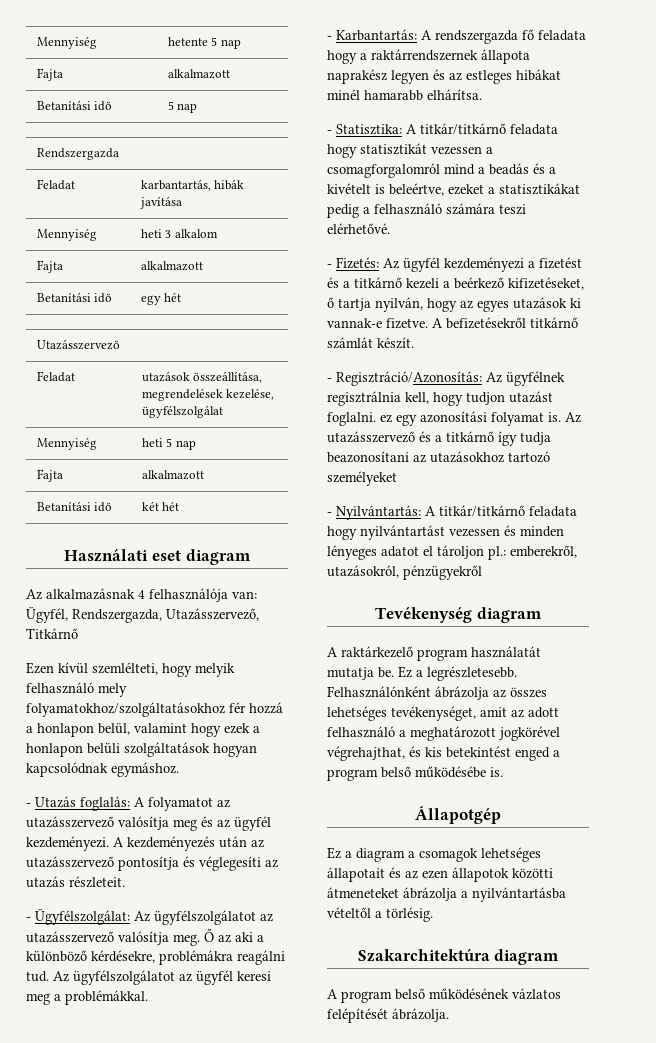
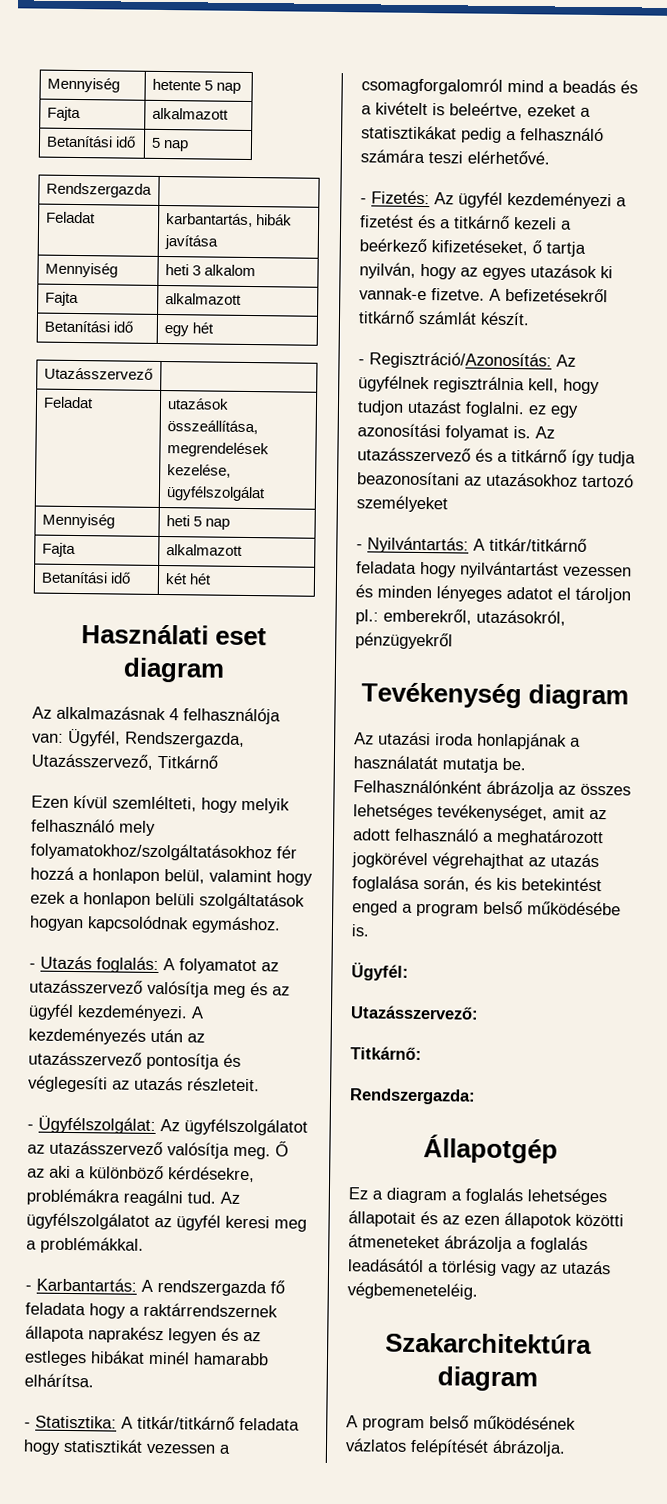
[327,646,541,661] [327,666,517,681] A raktárkezelő program használatát mutatja be. Ez a legrészletesebb. -> [354,731,581,750] [353,755,526,773] Az utazási iroda honlapjának a használatát mutatja be.
[327,746,405,761] végrehajthat, -> [432,852,599,870] [352,875,470,892] végrehajthat az utazás foglalása során,
(503, 772) none -> [351,962,409,981] [350,1005,479,1020] [350,1046,422,1061] [349,1088,476,1105] // Ügyfél: // Utazásszervező: // Titkárnő: // Rendszergazda:
[419,848,478,862] csomagok -> [465,1187,523,1205] foglalás
[472,887,566,902] [327,907,433,922] nyilvántartásba vételtől a törlésig. -> [530,1236,588,1253] [348,1258,611,1277] [347,1282,478,1300] foglalás leadásától a törlésig vagy az utazás végbemeneteléig.

